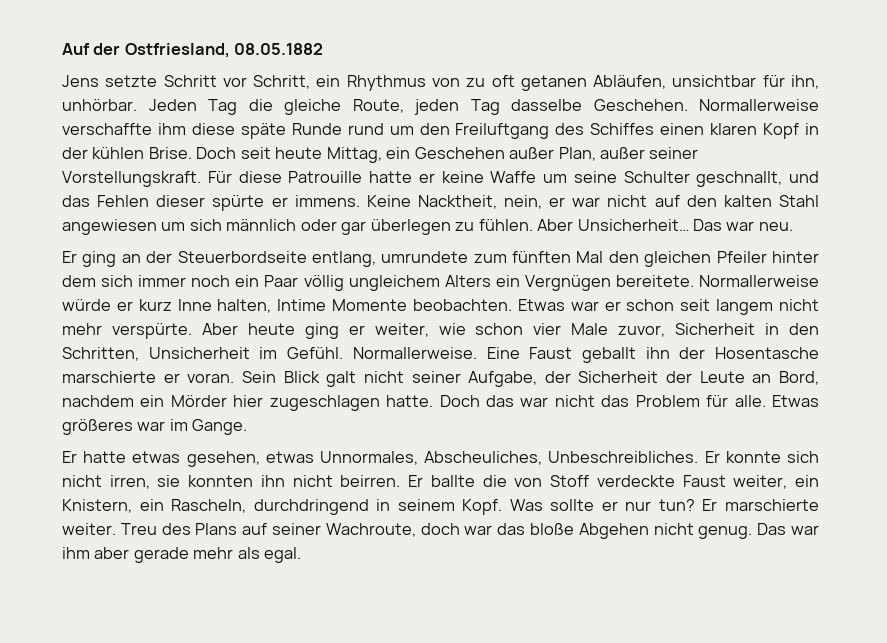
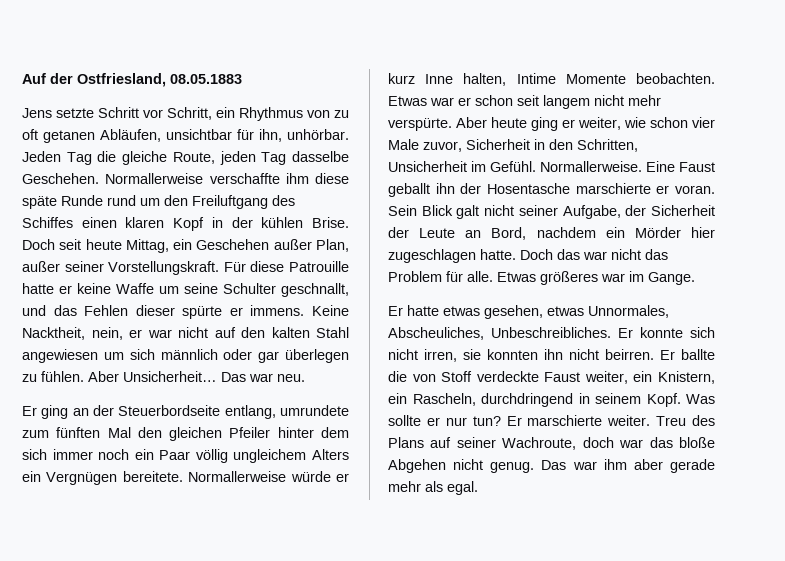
[234,43,324,55] 08.05.1882 -> [170,74,242,84] 08.05.1883

